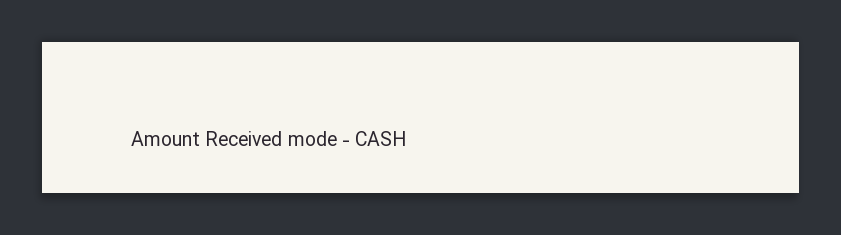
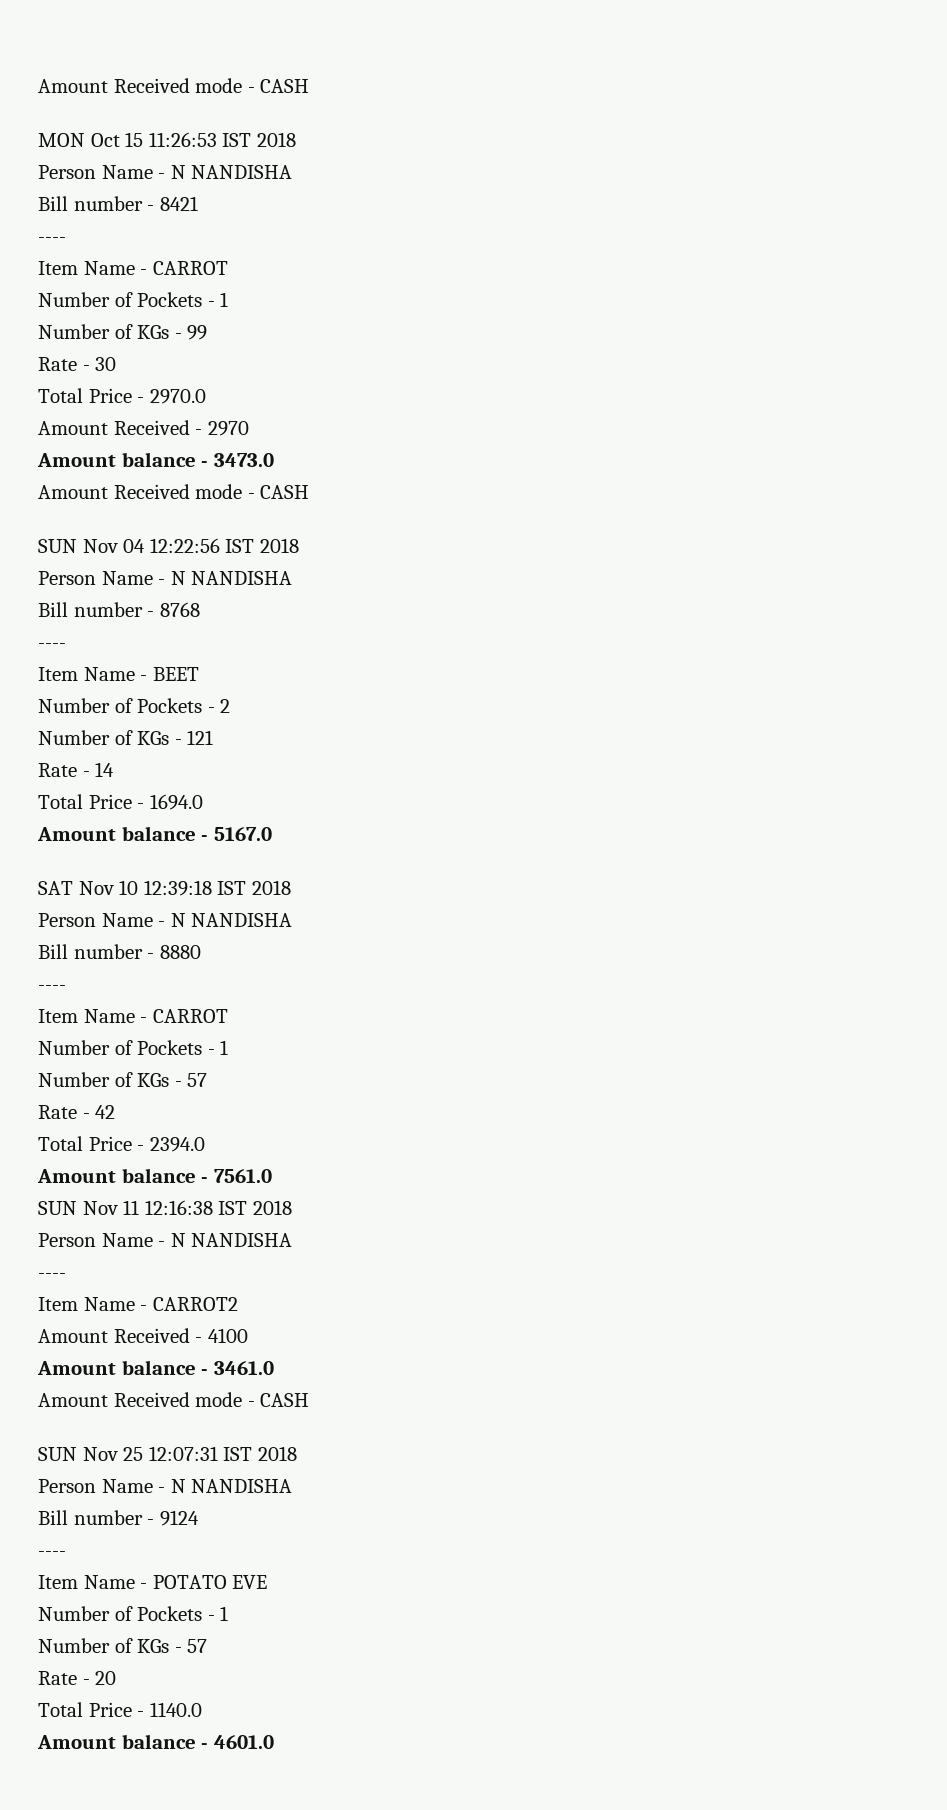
[131,131,407,146] Amount Received mode - CASH -> [38,78,310,93] [38,132,296,147] [38,165,293,179] [38,196,198,211] [38,237,66,243] [38,261,228,275] [38,292,229,307] [38,324,208,340] [38,357,117,371] [38,388,206,404] [38,420,249,436] [37,452,274,467] [38,484,310,499] [38,538,299,553] [38,571,293,585] [38,602,200,617] [38,643,66,649] [38,667,199,681] [38,698,231,713] [38,730,214,745] [38,762,115,777] [38,794,203,810] [37,826,272,841] [38,880,291,896] [38,913,293,927] [38,944,201,959] [38,985,66,991] [38,1009,228,1023] [38,1040,229,1055] [38,1072,208,1087] [38,1105,116,1119] [38,1136,205,1152] [37,1168,272,1183] [38,1200,292,1215] [38,1233,293,1247] [38,1273,66,1279] [38,1297,238,1311] [38,1328,248,1343] [37,1360,274,1375] [38,1392,310,1407] [38,1446,297,1461] [38,1479,293,1493] [38,1510,199,1526] [38,1551,66,1557] [38,1575,268,1589] [38,1606,229,1621] [38,1638,208,1653] [38,1671,117,1685] [38,1702,202,1717] [37,1734,274,1749] Amount Received mode - CASH // MON Oct 15 11:26:53 IST 2018 // Person Name - N NANDISHA // Bill number - 8421 // ---- // Item Name - CARROT // Number of Pockets - 1 // Number of KGs - 99 // Rate - 30 // Total Price - 2970.0 // Amount Received - 2970 // Amount balance - 3473.0 // Amount Received mode - CASH // SUN Nov 04 12:22:56 IST 2018 // Person Name - N NANDISHA // Bill number - 8768 // ---- // Item Name - BEET // Number of Pockets - 2 // Number of KGs - 121 // Rate - 14 // Total Price - 1694.0 // Amount balance - 5167.0 // SAT Nov 10 12:39:18 IST 2018 // Person Name - N NANDISHA // Bill number - 8880 // ---- // Item Name - CARROT // Number of Pockets - 1 // Number of KGs - 57 // Rate - 42 // Total Price - 2394.0 // Amount balance - 7561.0 // SUN Nov 11 12:16:38 IST 2018 // Person Name - N NANDISHA // ---- // Item Name - CARROT2 // Amount Received - 4100 // Amount balance - 3461.0 // Amount Received mode - CASH // SUN Nov 25 12:07:31 IST 2018 // Person Name - N NANDISHA // Bill number - 9124 // ---- // Item Name - POTATO EVE // Number of Pockets - 1 // Number of KGs - 57 // Rate - 20 // Total Price - 1140.0 // Amount balance - 4601.0

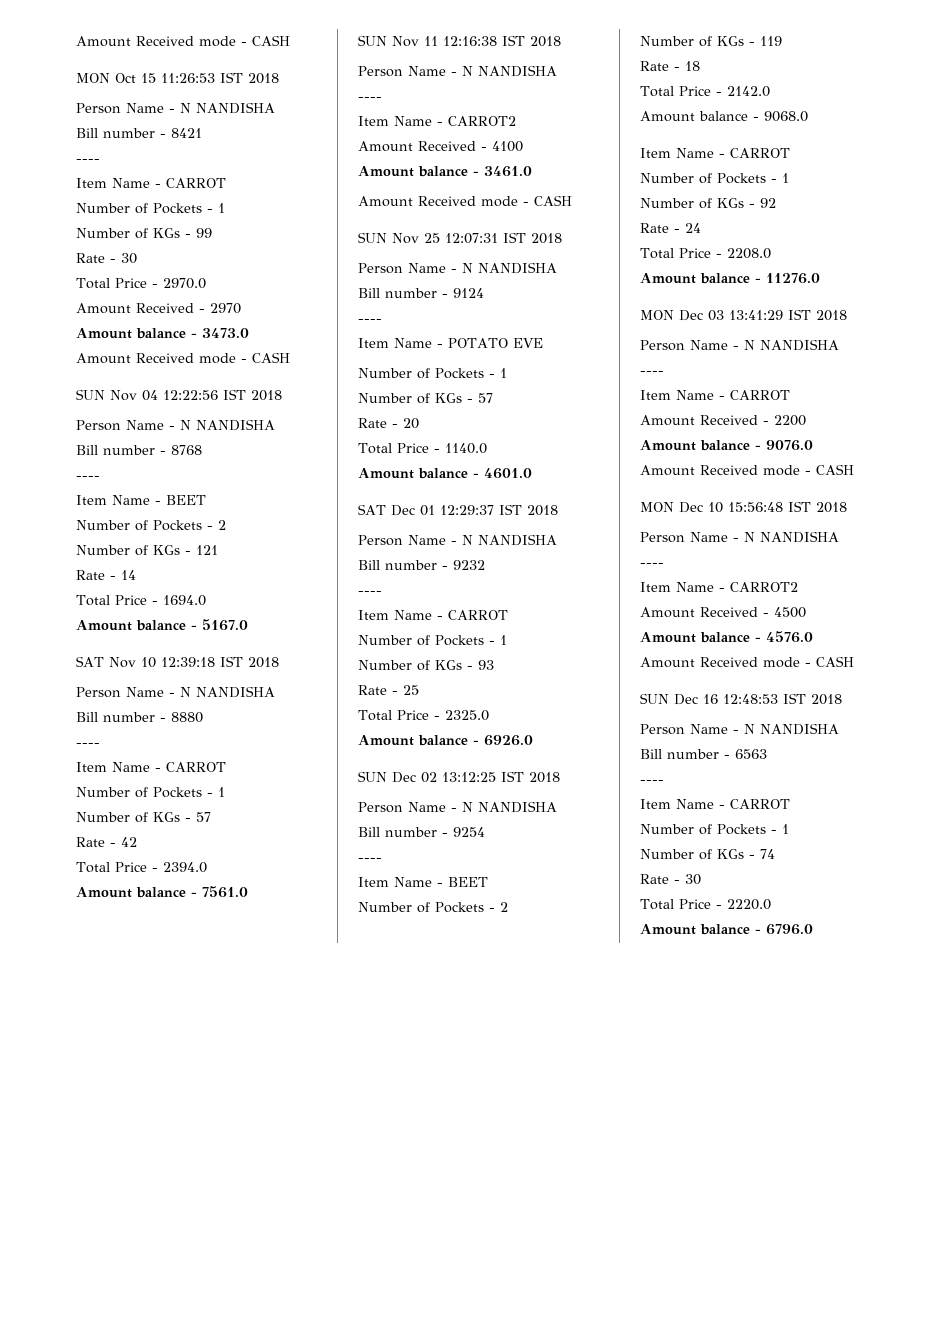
(274, 1742) none -> [358,504,558,516] [358,534,557,546] [358,560,485,570] [358,591,382,595] [358,610,508,620] [358,635,507,646] [358,660,494,671] [358,685,419,695] [358,710,489,721] [358,735,533,746] [358,771,560,783] [358,801,557,813] [358,827,485,837] [358,858,382,862] [358,877,488,887] [358,902,508,913] [640,36,782,47] [640,61,700,71] [640,86,770,97] [640,111,808,122] [640,148,790,158] [640,173,789,184] [640,198,776,209] [640,223,701,233] [640,248,771,259] [640,273,820,284] [640,309,847,321] [640,339,839,351] [640,371,664,375] [640,390,790,400] [640,415,806,426] [640,440,813,451] [640,464,854,476] [640,501,847,513] [640,531,839,543] [640,563,664,567] [640,582,798,592] [640,607,806,618] [640,631,813,643] [640,656,854,668] [640,693,842,705] [640,723,839,735] [640,749,767,759] [640,780,664,784] [640,799,790,809] [640,824,789,835] [640,849,775,860] [640,874,701,885] [640,899,771,910] [640,924,813,935] // SAT Dec 01 12:29:37 IST 2018 // Person Name - N NANDISHA // Bill number - 9232 // ---- // Item Name - CARROT // Number of Pockets - 1 // Number of KGs - 93 // Rate - 25 // Total Price - 2325.0 // Amount balance - 6926.0 // SUN Dec 02 13:12:25 IST 2018 // Person Name - N NANDISHA // Bill number - 9254 // ---- // Item Name - BEET // Number of Pockets - 2 // Number of KGs - 119 // Rate - 18 // Total Price - 2142.0 // Amount balance - 9068.0 // Item Name - CARROT // Number of Pockets - 1 // Number of KGs - 92 // Rate - 24 // Total Price - 2208.0 // Amount balance - 11276.0 // MON Dec 03 13:41:29 IST 2018 // Person Name - N NANDISHA // ---- // Item Name - CARROT // Amount Received - 2200 // Amount balance - 9076.0 // Amount Received mode - CASH // MON Dec 10 15:56:48 IST 2018 // Person Name - N NANDISHA // ---- // Item Name - CARROT2 // Amount Received - 4500 // Amount balance - 4576.0 // Amount Received mode - CASH // SUN Dec 16 12:48:53 IST 2018 // Person Name - N NANDISHA // Bill number - 6563 // ---- // Item Name - CARROT // Number of Pockets - 1 // Number of KGs - 74 // Rate - 30 // Total Price - 2220.0 // Amount balance - 6796.0

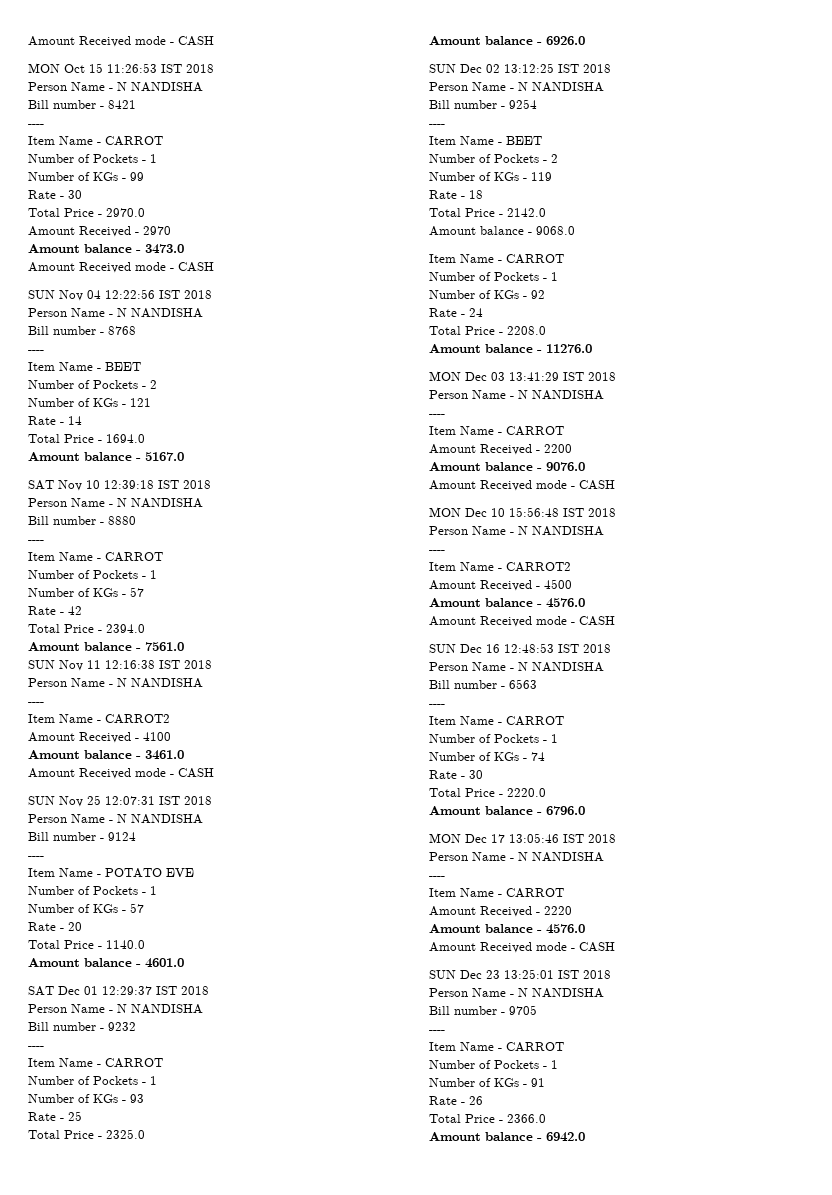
(813, 929) none -> [429,833,616,843] [429,852,604,862] [429,876,445,879] [429,888,564,898] [429,906,572,917] [429,924,585,934] [429,942,615,953] [429,969,611,979] [429,988,604,998] [429,1005,537,1015] [429,1030,445,1033] [429,1042,564,1052] [429,1060,558,1069] [429,1078,545,1087] [429,1096,483,1105] [429,1114,546,1123] [429,1132,585,1142] // MON Dec 17 13:05:46 IST 2018 // Person Name - N NANDISHA // ---- // Item Name - CARROT // Amount Received - 2220 // Amount balance - 4576.0 // Amount Received mode - CASH // SUN Dec 23 13:25:01 IST 2018 // Person Name - N NANDISHA // Bill number - 9705 // ---- // Item Name - CARROT // Number of Pockets - 1 // Number of KGs - 91 // Rate - 26 // Total Price - 2366.0 // Amount balance - 6942.0

